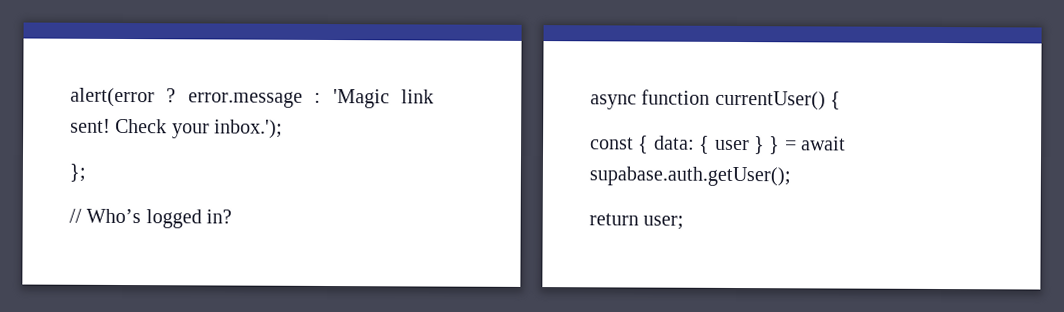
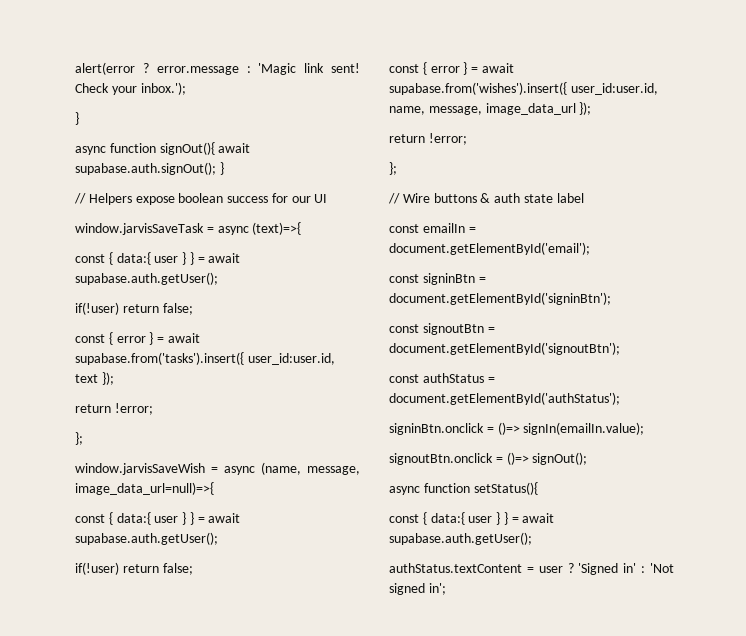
[69,163,86,182] [69,208,233,229] [590,89,842,111] [590,135,847,155] [589,166,791,187] [589,213,685,230] }; // // Who’s logged in? // async function currentUser() { // const { data: { user } } = await supabase.auth.getUser(); // return user; -> [75,112,79,125] [75,142,251,155] [75,162,224,175] [74,193,328,205] [75,222,302,235] [75,252,241,265] [75,272,218,285] [75,302,193,315] [75,332,200,345] [75,352,335,365] [75,372,114,385] [75,403,153,415] [75,432,83,445] [75,462,360,475] [75,482,214,495] [75,512,241,525] [75,532,218,545] [75,562,193,575] [389,62,514,75] [389,82,658,95] [389,102,592,115] [389,133,467,145] [389,162,397,175] [388,193,584,204] [389,223,476,233] [389,242,590,255] [389,273,486,285] [389,292,611,305] [389,323,495,335] [389,342,620,355] [389,373,495,383] [389,392,620,405] [389,422,645,435] [389,452,588,465] [389,482,538,495] [389,512,555,525] [389,532,532,545] [389,563,674,575] [389,583,446,595] } // async function signOut(){ await supabase.auth.signOut(); } // // Helpers expose boolean success for our UI // window.jarvisSaveTask = async (text)=>{ // const { data:{ user } } = await supabase.auth.getUser(); // if(!user) return false; // const { error } = await supabase.from('tasks').insert({ user_id:user.id, text }); // return !error; // }; // window.jarvisSaveWish = async (name, message, image_data_url=null)=>{ // const { data:{ user } } = await supabase.auth.getUser(); // if(!user) return false; // const { error } = await supabase.from('wishes').insert({ user_id:user.id, name, message, image_data_url }); // return !error; // }; // // Wire buttons & auth state label // const emailIn = document.getElementById('email'); // const signinBtn = document.getElementById('signinBtn'); // const signoutBtn = document.getElementById('signoutBtn'); // const authStatus = document.getElementById('authStatus'); // signinBtn.onclick = ()=> signIn(emailIn.value); // signoutBtn.onclick = ()=> signOut(); // async function setStatus(){ // const { data:{ user } } = await supabase.auth.getUser(); // authStatus.textContent = user ? 'Signed in' : 'Not signed in';

